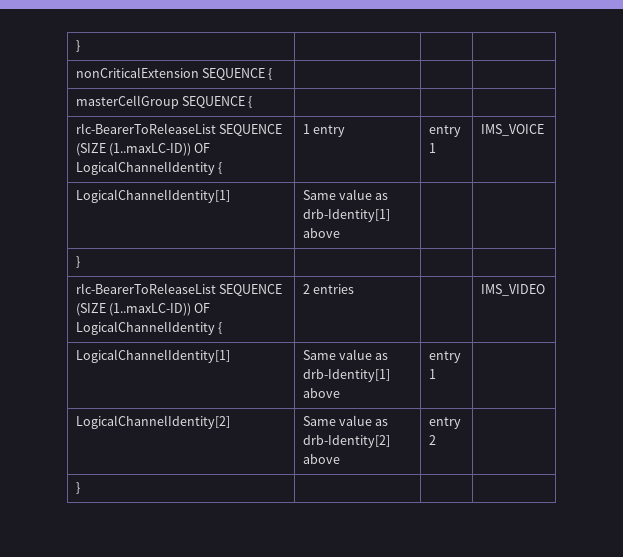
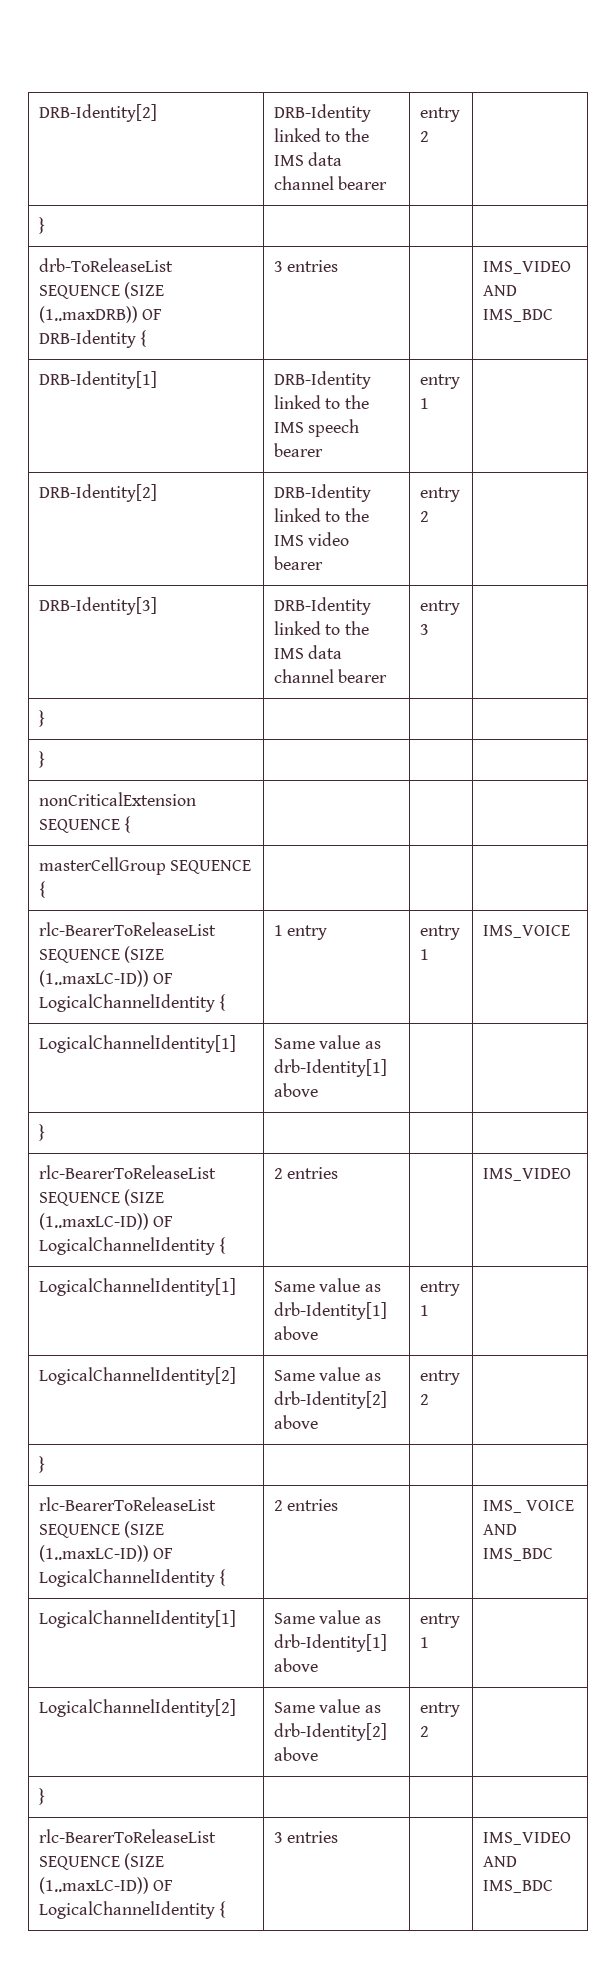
(75, 46) none -> [38,104,157,122] [273,104,371,122] [273,128,369,142] [273,152,343,166] [273,176,388,190] [419,107,460,122] [419,131,429,142] [38,217,45,234] [38,258,173,272] [38,282,165,299] [38,306,163,323] [38,330,147,348] [273,260,339,272] [482,261,571,274] [482,285,517,296] [482,309,553,322] [38,371,157,389] [273,371,371,389] [273,395,369,409] [273,419,360,437] [273,443,323,457] [419,374,460,389] [419,398,429,409] [38,484,157,502] [273,484,371,502] [273,508,369,522] [273,532,350,546] [273,556,323,570] [419,487,460,502] [419,511,429,522] [38,597,157,615] [273,597,371,615] [273,621,369,635] [273,645,343,659] [273,669,388,683] [419,600,460,615] [419,624,429,635] [38,710,45,727] DRB-Identity[2] | DRB-Identity linked to the IMS data channel bearer | entry 2 | // } | | | // drb-ToReleaseList SEQUENCE (SIZE (1..maxDRB)) OF DRB-Identity { | 3 entries | | IMS_VIDEO AND IMS_BDC // DRB-Identity[1] | DRB-Identity linked to the IMS speech bearer | entry 1 | // DRB-Identity[2] | DRB-Identity linked to the IMS video bearer | entry 2 | // DRB-Identity[3] | DRB-Identity linked to the IMS data channel bearer | entry 3 | // } | | | //
(80, 488) none -> [38,1497,216,1511] [38,1521,165,1538] [38,1545,174,1562] [38,1569,226,1587] [273,1499,339,1511] [482,1500,575,1513] [482,1524,517,1535] [482,1548,553,1561] [38,1610,236,1628] [273,1610,381,1624] [273,1634,387,1652] [273,1658,318,1672] [419,1613,460,1628] [419,1637,429,1648] [38,1699,236,1717] [273,1699,381,1713] [273,1723,387,1741] [273,1747,318,1761] [419,1702,460,1717] [419,1726,429,1737] [38,1788,45,1805] [38,1829,216,1843] [38,1853,165,1870] [38,1877,174,1894] [38,1901,226,1919] [273,1831,339,1843] [482,1832,571,1845] [482,1856,517,1867] [482,1880,553,1893] // rlc-BearerToReleaseList SEQUENCE (SIZE (1..maxLC-ID)) OF LogicalChannelIdentity { | 2 entries | | IMS_ VOICE AND IMS_BDC // LogicalChannelIdentity[1] | Same value as drb-Identity[1] above | entry 1 | // LogicalChannelIdentity[2] | Same value as drb-Identity[2] above | entry 2 | // } | | | // rlc-BearerToReleaseList SEQUENCE (SIZE (1..maxLC-ID)) OF LogicalChannelIdentity { | 3 entries | | IMS_VIDEO AND IMS_BDC

